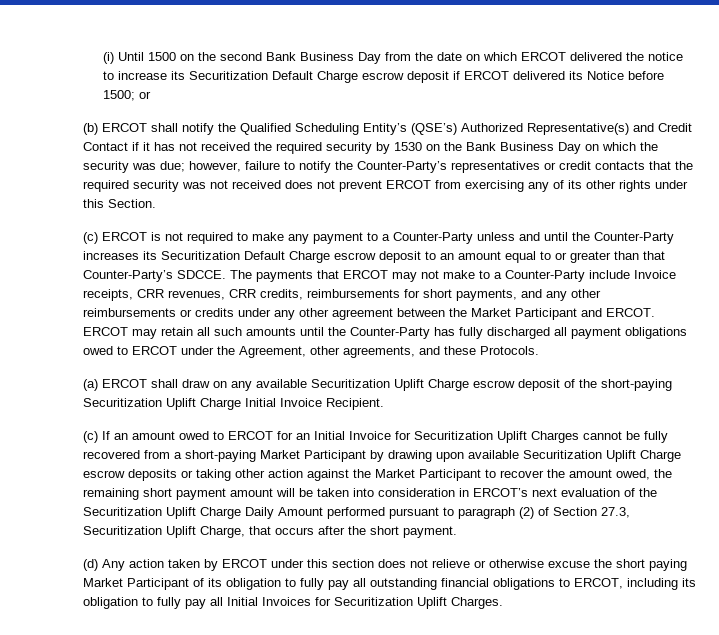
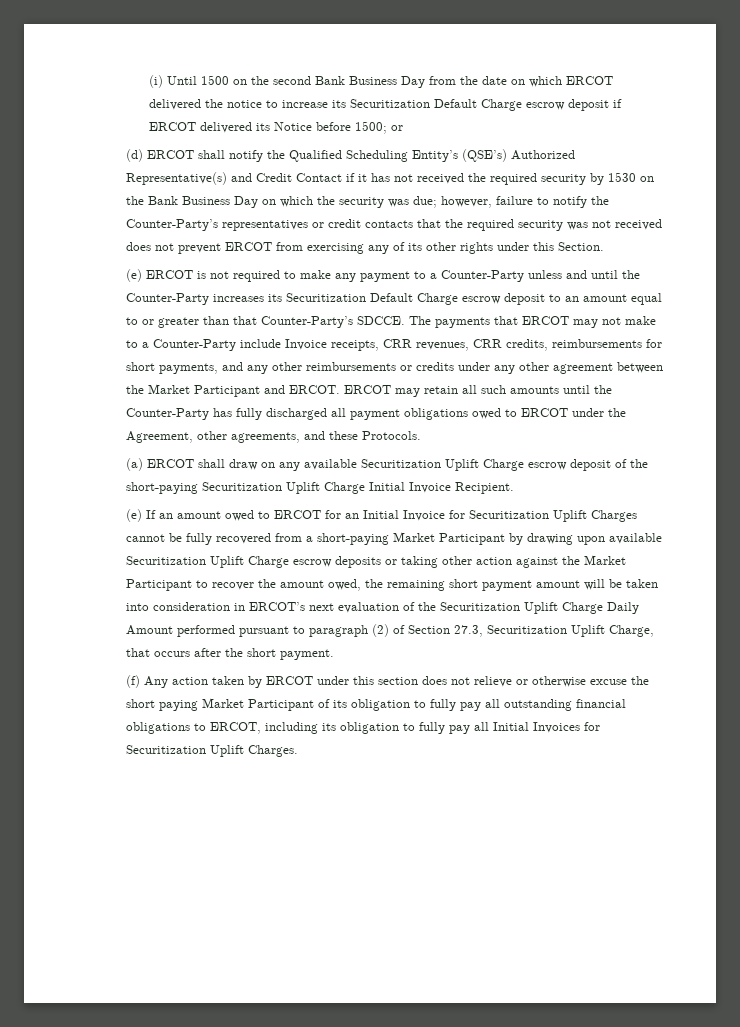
[82,123,98,135] (b) -> [125,149,143,162] (d)
[82,232,98,244] (c) -> [125,269,142,282] (e)
[82,431,98,443] (c) -> [125,509,142,522] (e)
[82,559,98,571] (d) -> [125,675,140,688] (f)

